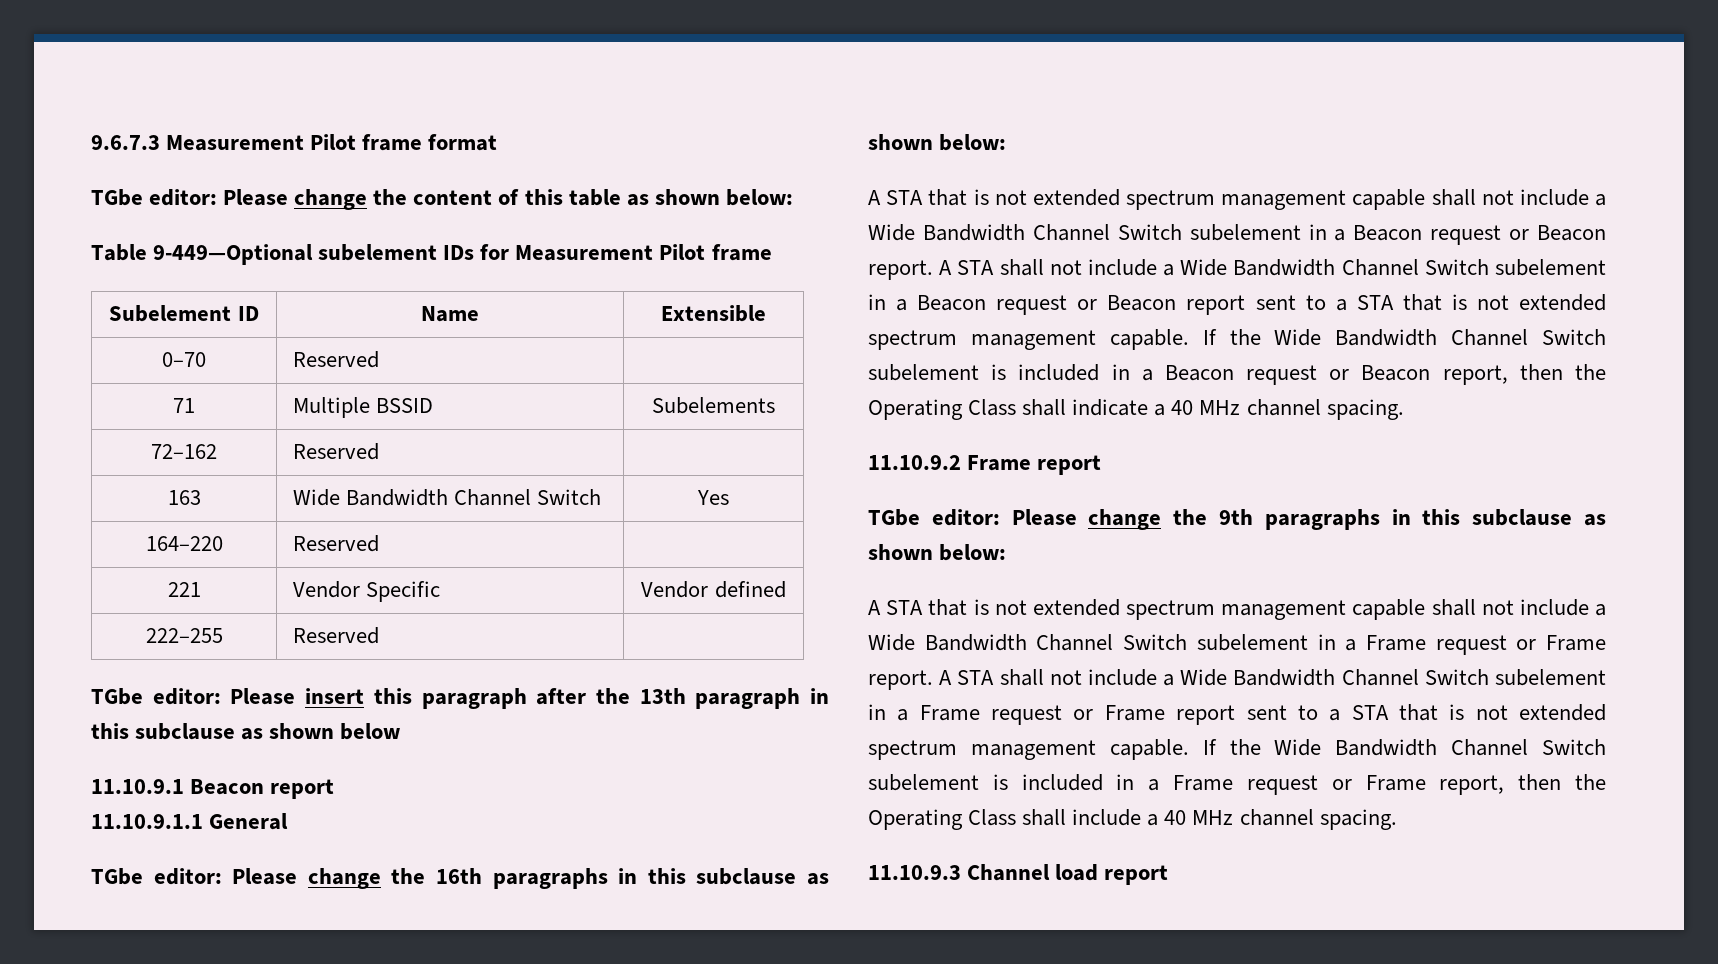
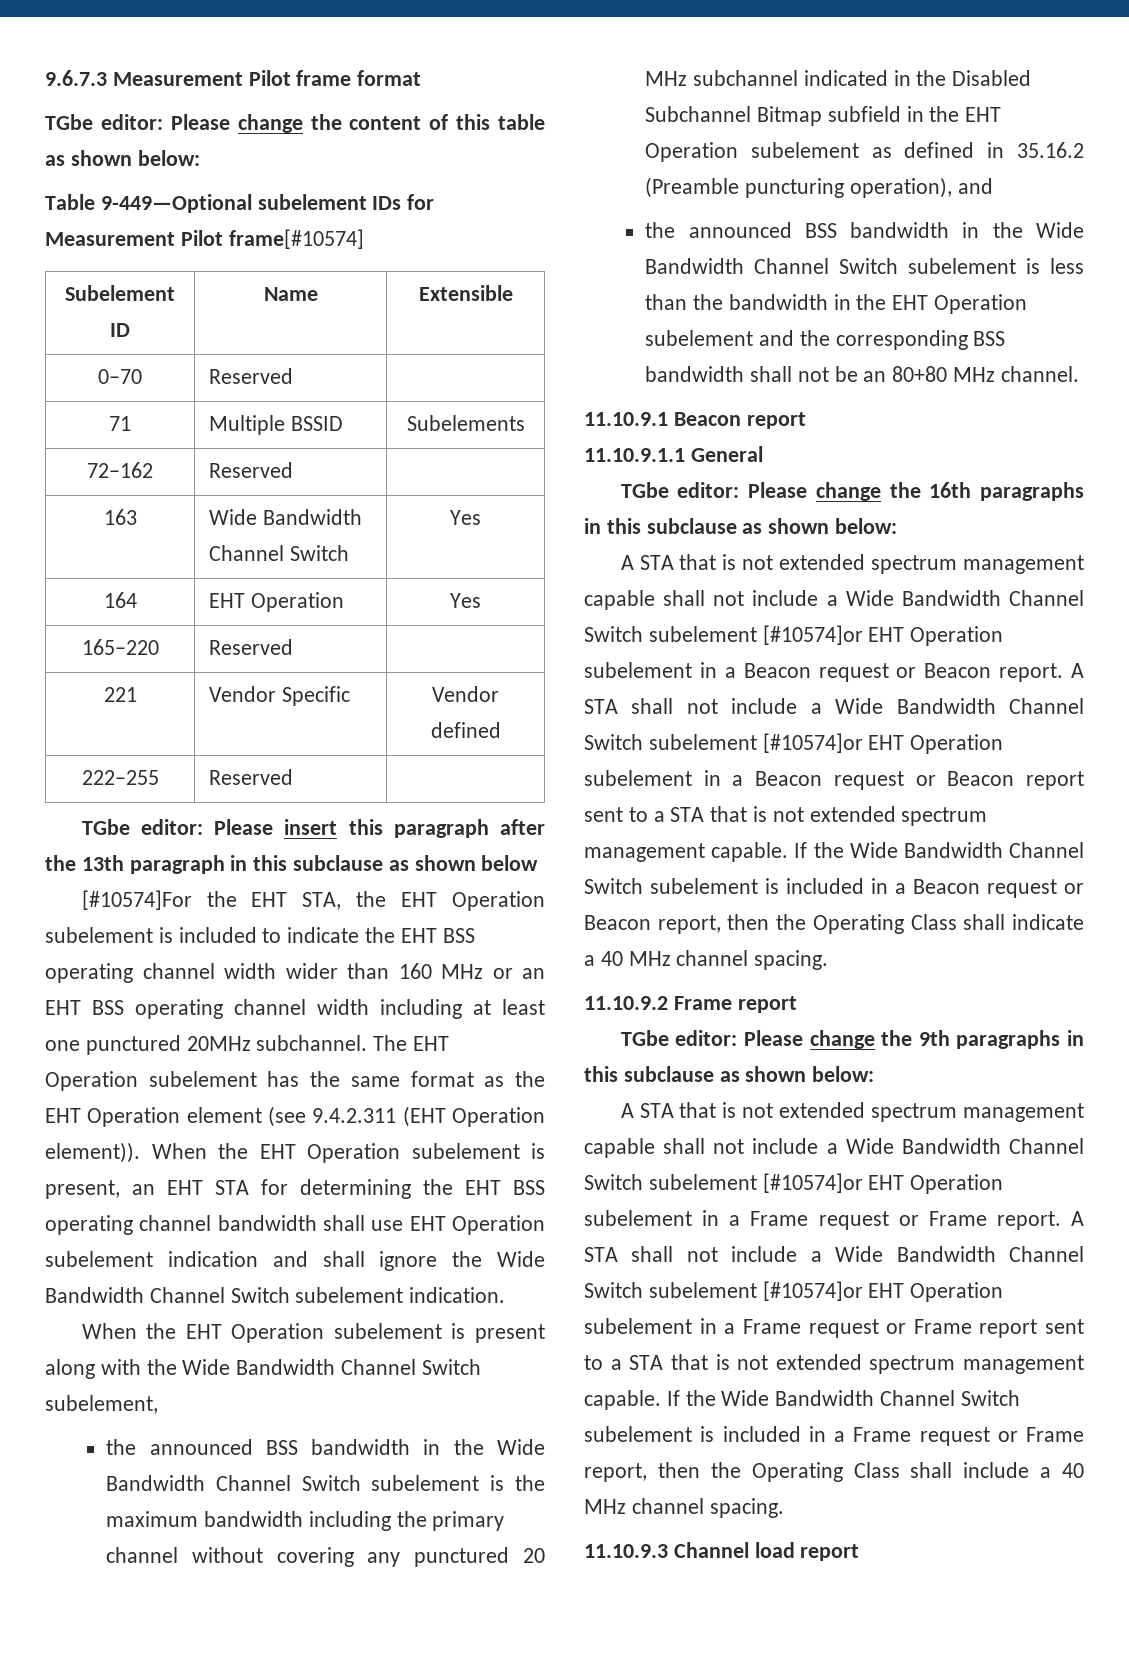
[711,244,772,261] frame -> [228,229,364,249] frame[#10574]
[145,536,223,551] 164–220 -> [103,592,137,608] [209,592,345,612] [449,593,481,608] [81,639,159,655] 164 | EHT Operation | Yes // 165–220
(401, 731) none -> [81,890,546,911] [45,927,475,943] [45,963,545,983] [45,999,545,1019] [45,1035,450,1055] [45,1071,545,1091] [45,1106,545,1127] [45,1142,545,1163] [45,1179,545,1199] [45,1215,545,1235] [45,1251,545,1271] [45,1287,506,1303] [81,1323,545,1343] [45,1359,481,1379] [45,1395,158,1414] [106,1439,545,1455] [106,1475,545,1491] [106,1511,505,1531] [106,1547,545,1567] [645,70,1032,86] [645,106,1002,126] [645,142,1084,162] [645,177,993,198] [645,222,1084,238] [645,258,1084,274] [645,294,1028,314] [645,330,1006,350] [645,366,1079,382] // [#10574]For the EHT STA, the EHT Operation subelement is included to indicate the EHT BSS operating channel width wider than 160 MHz or an EHT BSS operating channel width including at least one punctured 20MHz subchannel. The EHT Operation subelement has the same format as the EHT Operation element (see 9.4.2.311 (EHT Operation element)). When the EHT Operation subelement is present, an EHT STA for determining the EHT BSS operating channel bandwidth shall use EHT Operation subelement indication and shall ignore the Wide Bandwidth Channel Switch subelement indication. // When the EHT Operation subelement is present along with the Wide Bandwidth Channel Switch subelement, // the announced BSS bandwidth in the Wide Bandwidth Channel Switch subelement is the maximum bandwidth including the primary channel without covering any punctured 20 MHz subchannel indicated in the Disabled Subchannel Bitmap subfield in the EHT Operation subelement as defined in 35.16.2 (Preamble puncturing operation), and // the announced BSS bandwidth in the Wide Bandwidth Channel Switch subelement is less than the bandwidth in the EHT Operation subelement and the corresponding BSS bandwidth shall not be an 80+80 MHz channel.
(1301, 232) none -> [762,625,1004,646] [584,662,692,678] [#10574]or EHT Operation subelement
(1606, 267) none -> [762,733,1004,754] [584,770,692,786] [#10574]or EHT Operation subelement
(1308, 642) none -> [762,1173,1004,1194] [584,1210,692,1226] [#10574]or EHT Operation subelement
(1606, 677) none -> [762,1281,1004,1302] [584,1318,692,1334] [#10574]or EHT Operation subelement

